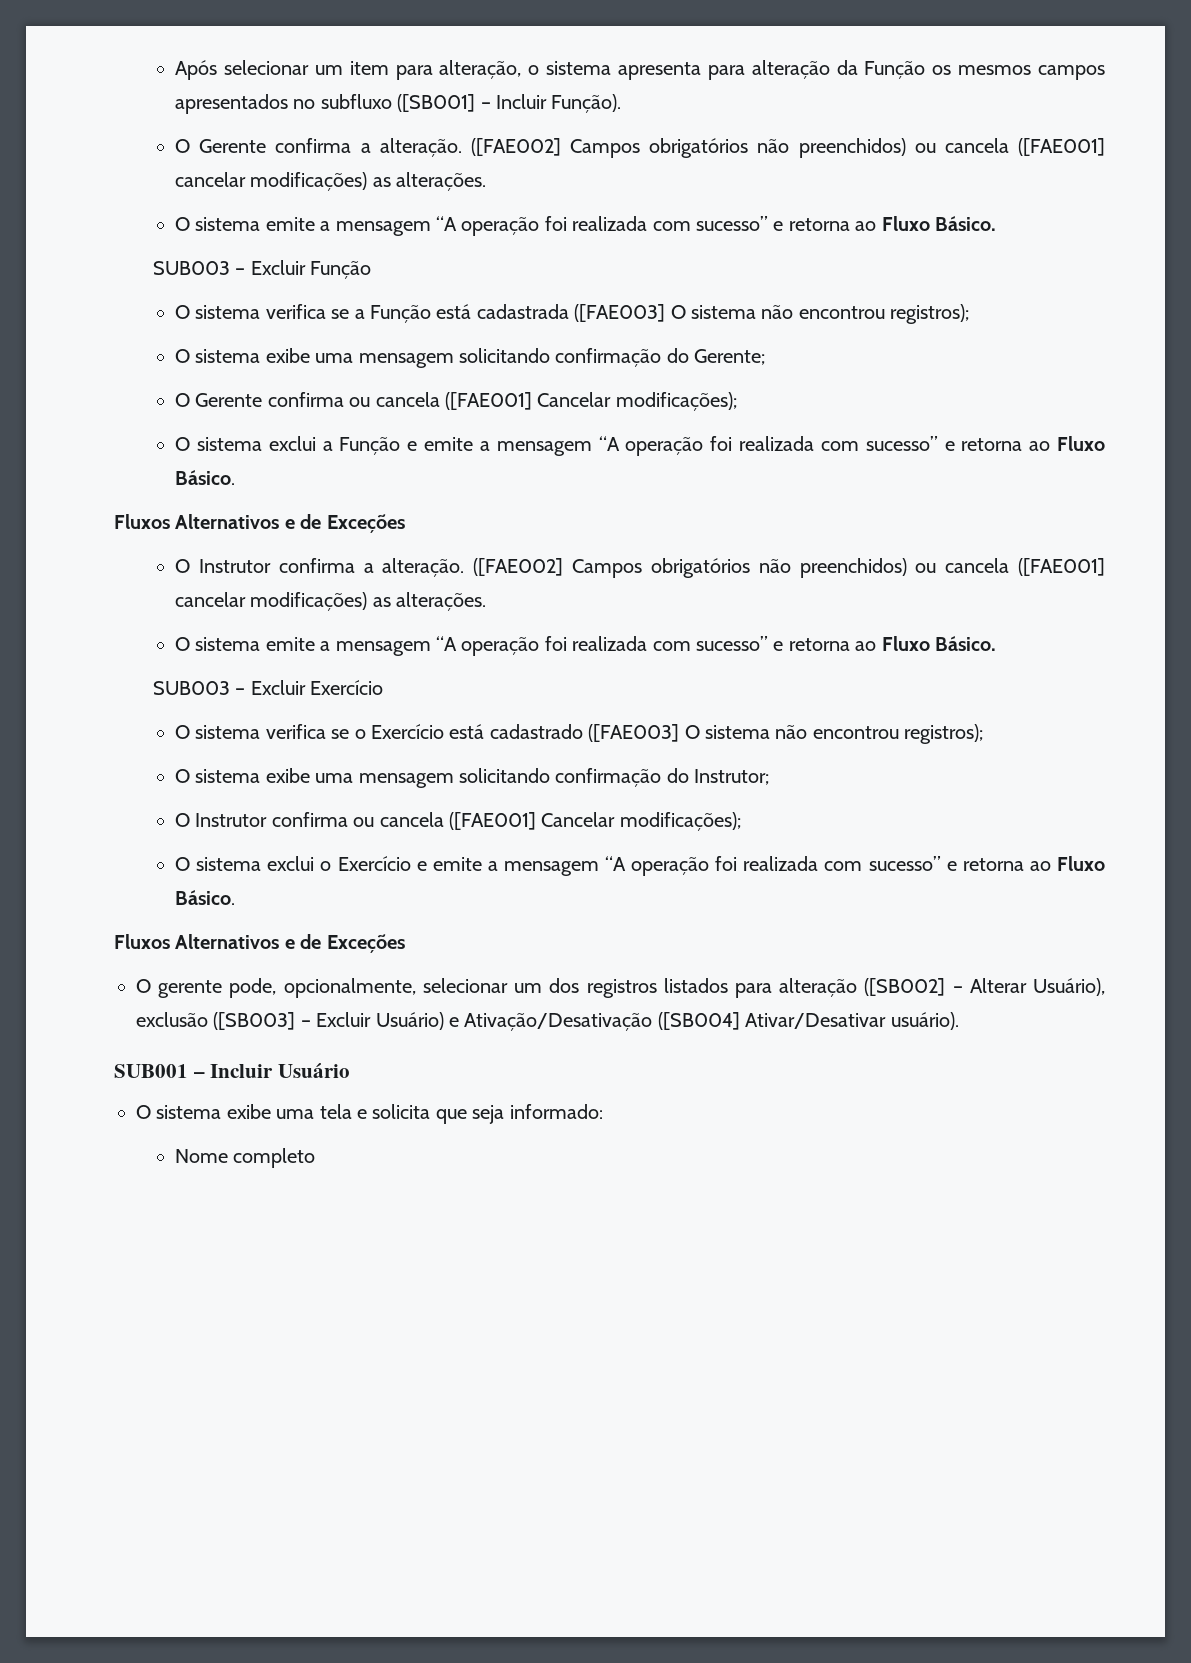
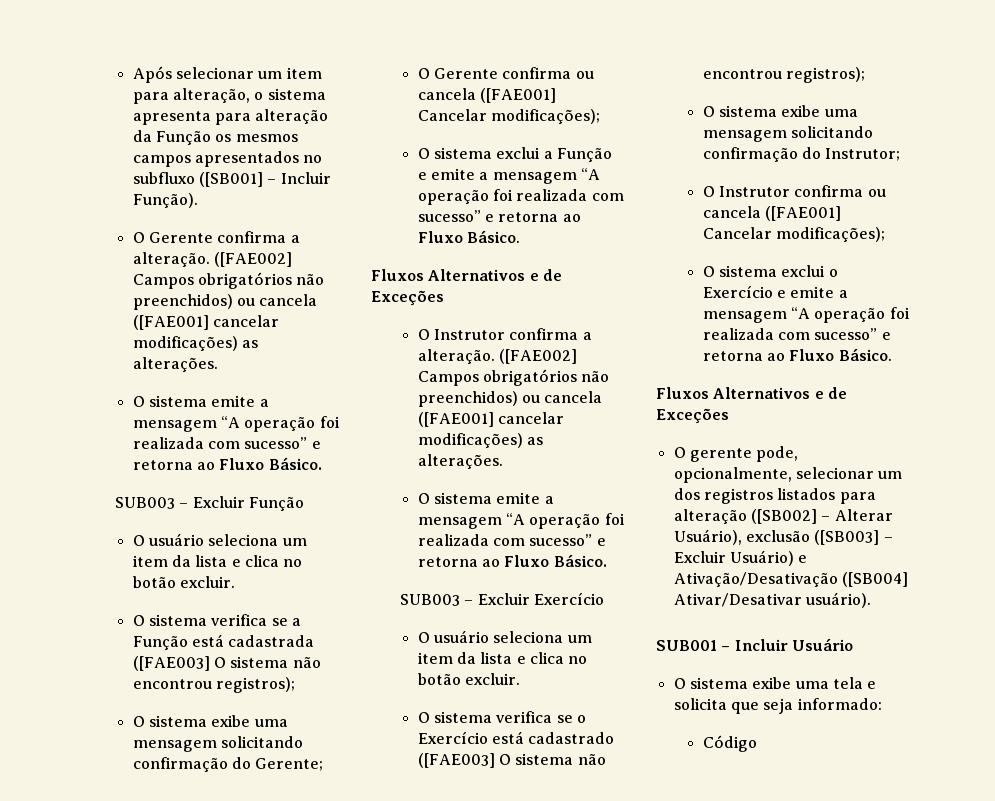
(372, 270) none -> [132,533,307,546] [132,555,303,567] [132,576,235,588] // O usuário seleciona um item da lista e clica no botão excluir.
(384, 687) none -> [417,630,592,643] [417,652,588,664] [417,673,520,685] // O usuário seleciona um item da lista e clica no botão excluir.
[175,1148,316,1168] Nome completo -> [702,735,757,752] Código

